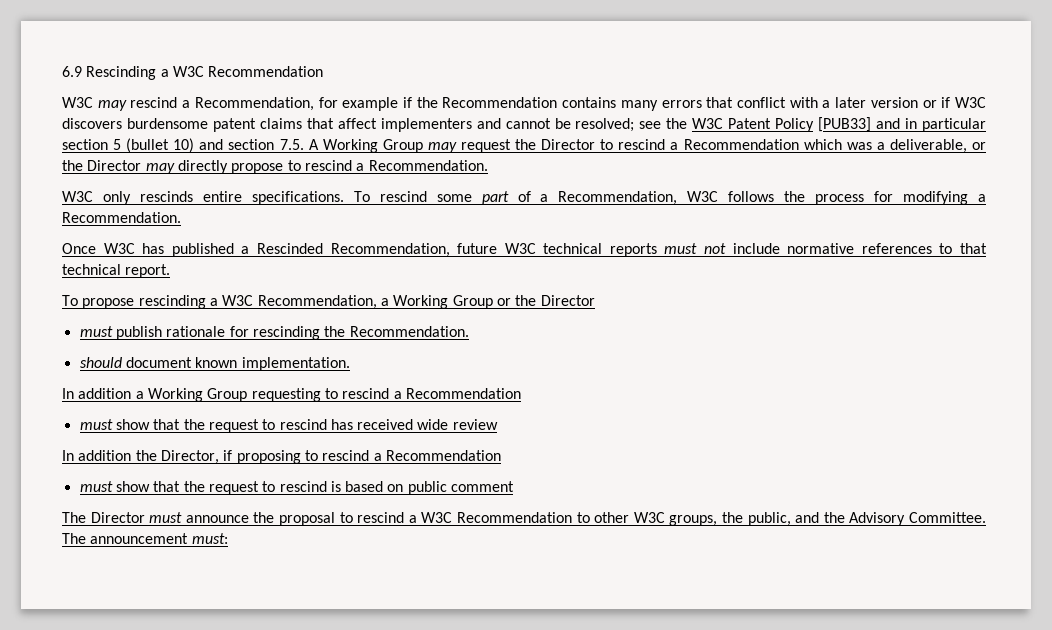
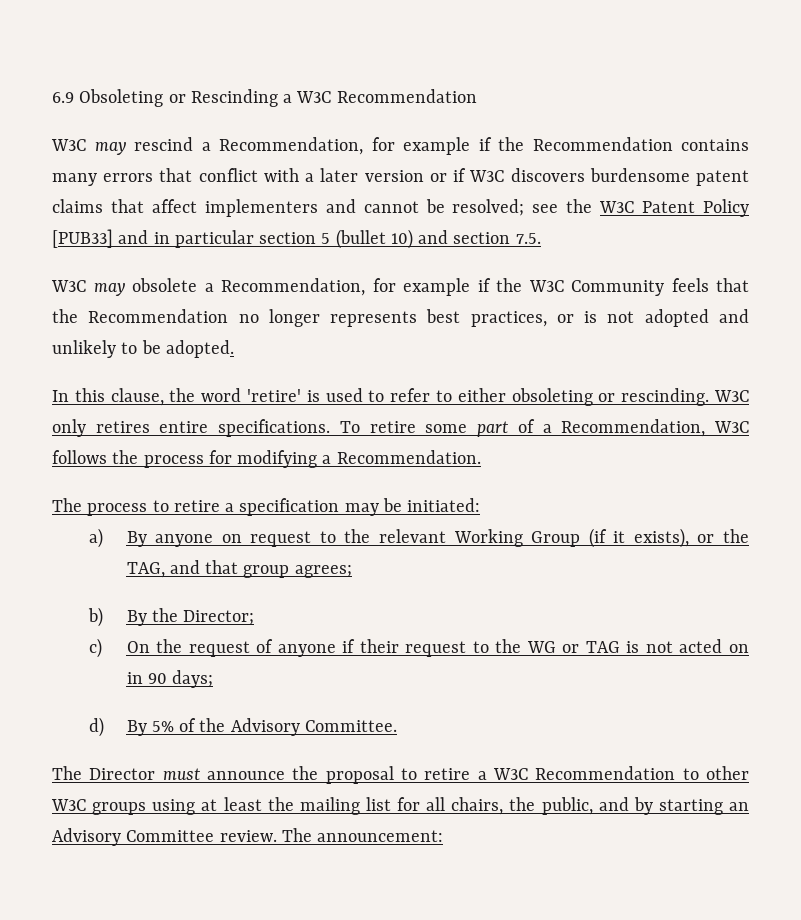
(82, 71) none -> [79,89,186,107] Obsoleting or
[308,139,987,153] [62,160,488,174] [62,191,193,205] A Working Group may request the Director to rescind a Recommendation which was a deliverable, or the Director may directly propose to rescind a Recommendation. // W3C only rescinds -> [51,278,749,296] [52,309,749,327] [52,340,234,358] [52,388,749,406] [52,419,150,437] // W3C may obsolete a Recommendation, for example if the W3C Community feels that the Recommendation no longer represents best practices, or is not adopted and unlikely to be adopted. // In this clause, the word 'retire' is used to refer to either obsoleting or rescinding. W3C only retires
[379,191,427,202] rescind -> [369,421,416,433] retire
[62,243,988,257] [62,264,171,278] [62,295,595,309] [79,326,469,340] [79,357,350,371] [62,388,521,402] [79,419,498,433] [62,450,501,464] [79,481,515,495] Once W3C has published a Rescinded Recommendation, future W3C technical reports must not include normative references to that technical report. // To propose rescinding a W3C Recommendation, a Working Group or the Director // must publish rationale for rescinding the Recommendation. // should document known implementation. // In addition a Working Group requesting to rescind a Recommendation // must show that the request to rescind has received wide review // In addition the Director, if proposing to rescind a Recommendation // must show that the request to rescind is based on public comment -> [52,498,481,516] [89,528,749,548] [126,560,352,578] [88,607,255,627] [89,638,749,658] [126,670,214,688] [89,717,397,737] The process to retire a specification may be initiated: // a) By anyone on request to the relevant Working Group (if it exists), or the TAG, and that group agrees; // b) By the Director; // c) On the request of anyone if their request to the WG or TAG is not acted on in 90 days; // d) By 5% of the Advisory Committee.
[357,512,405,523] rescind -> [424,768,471,780] retire
[669,512,987,526] [62,533,228,544] groups, the public, and the Advisory Committee. The announcement must: -> [92,797,749,815] [52,828,444,846] groups using at least the mailing list for all chairs, the public, and by starting an Advisory Committee review. The announcement:

